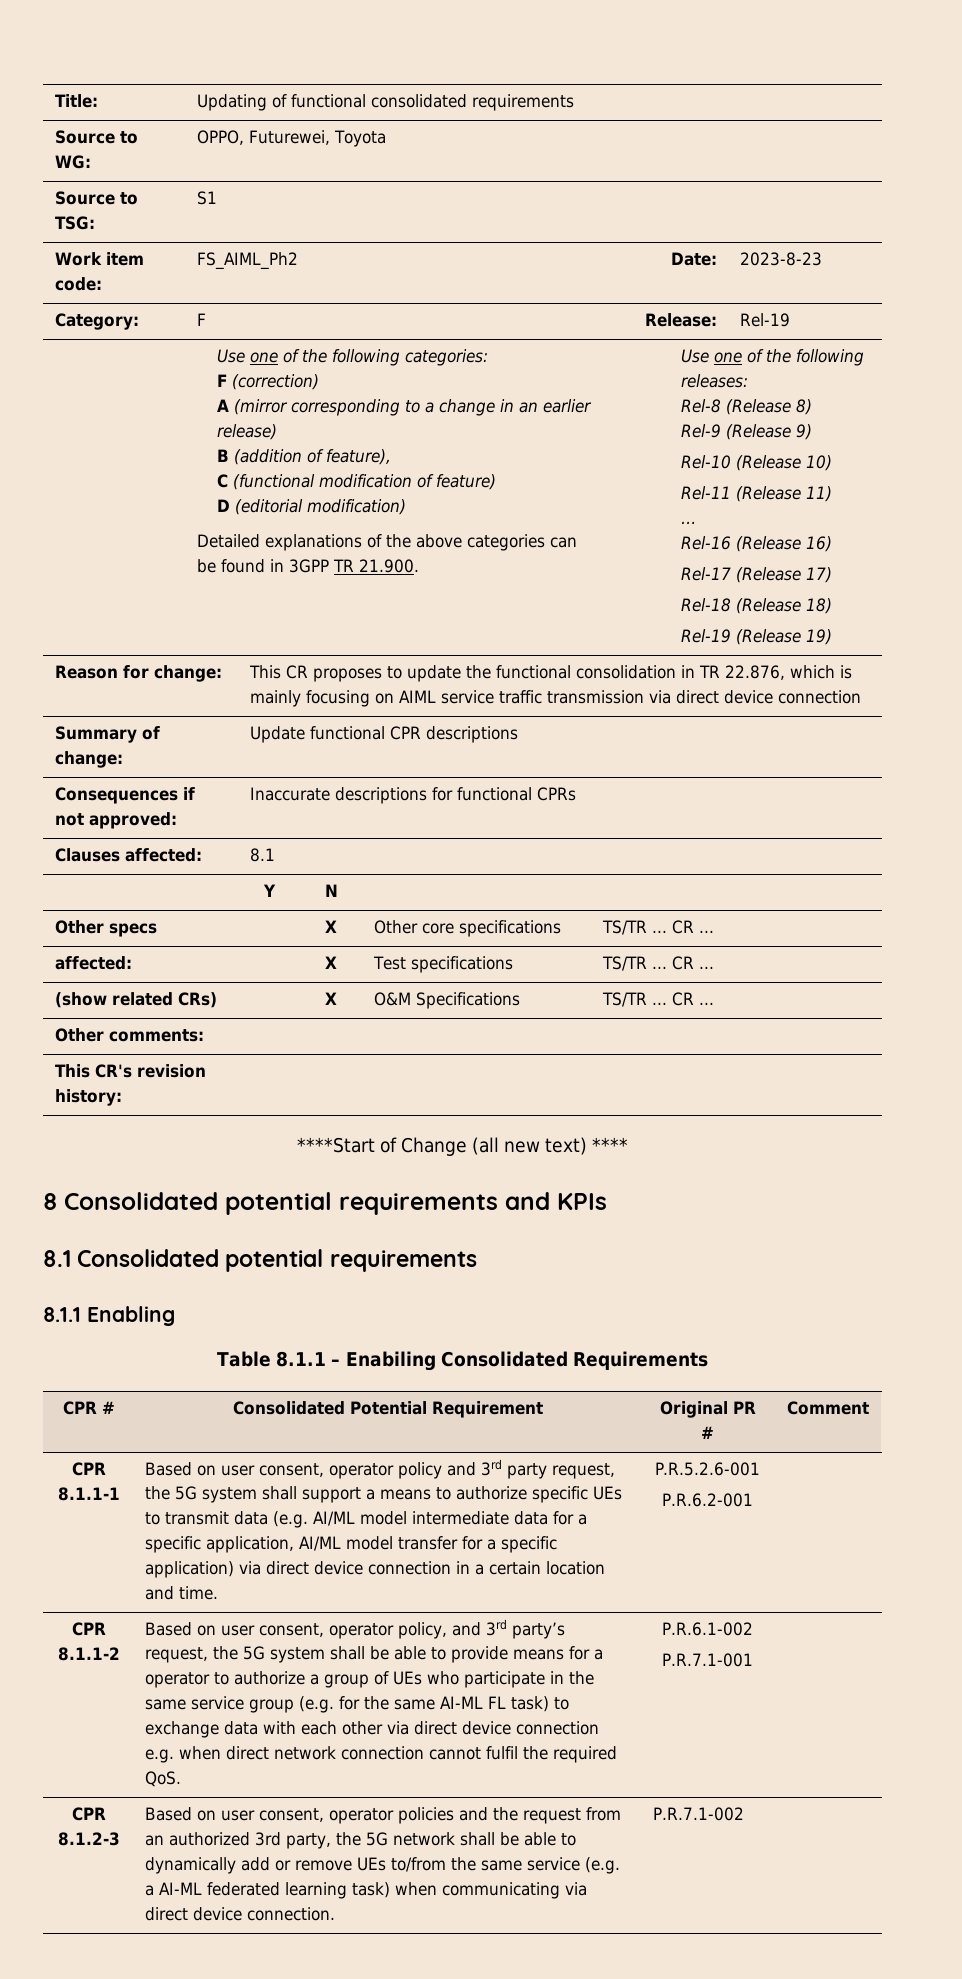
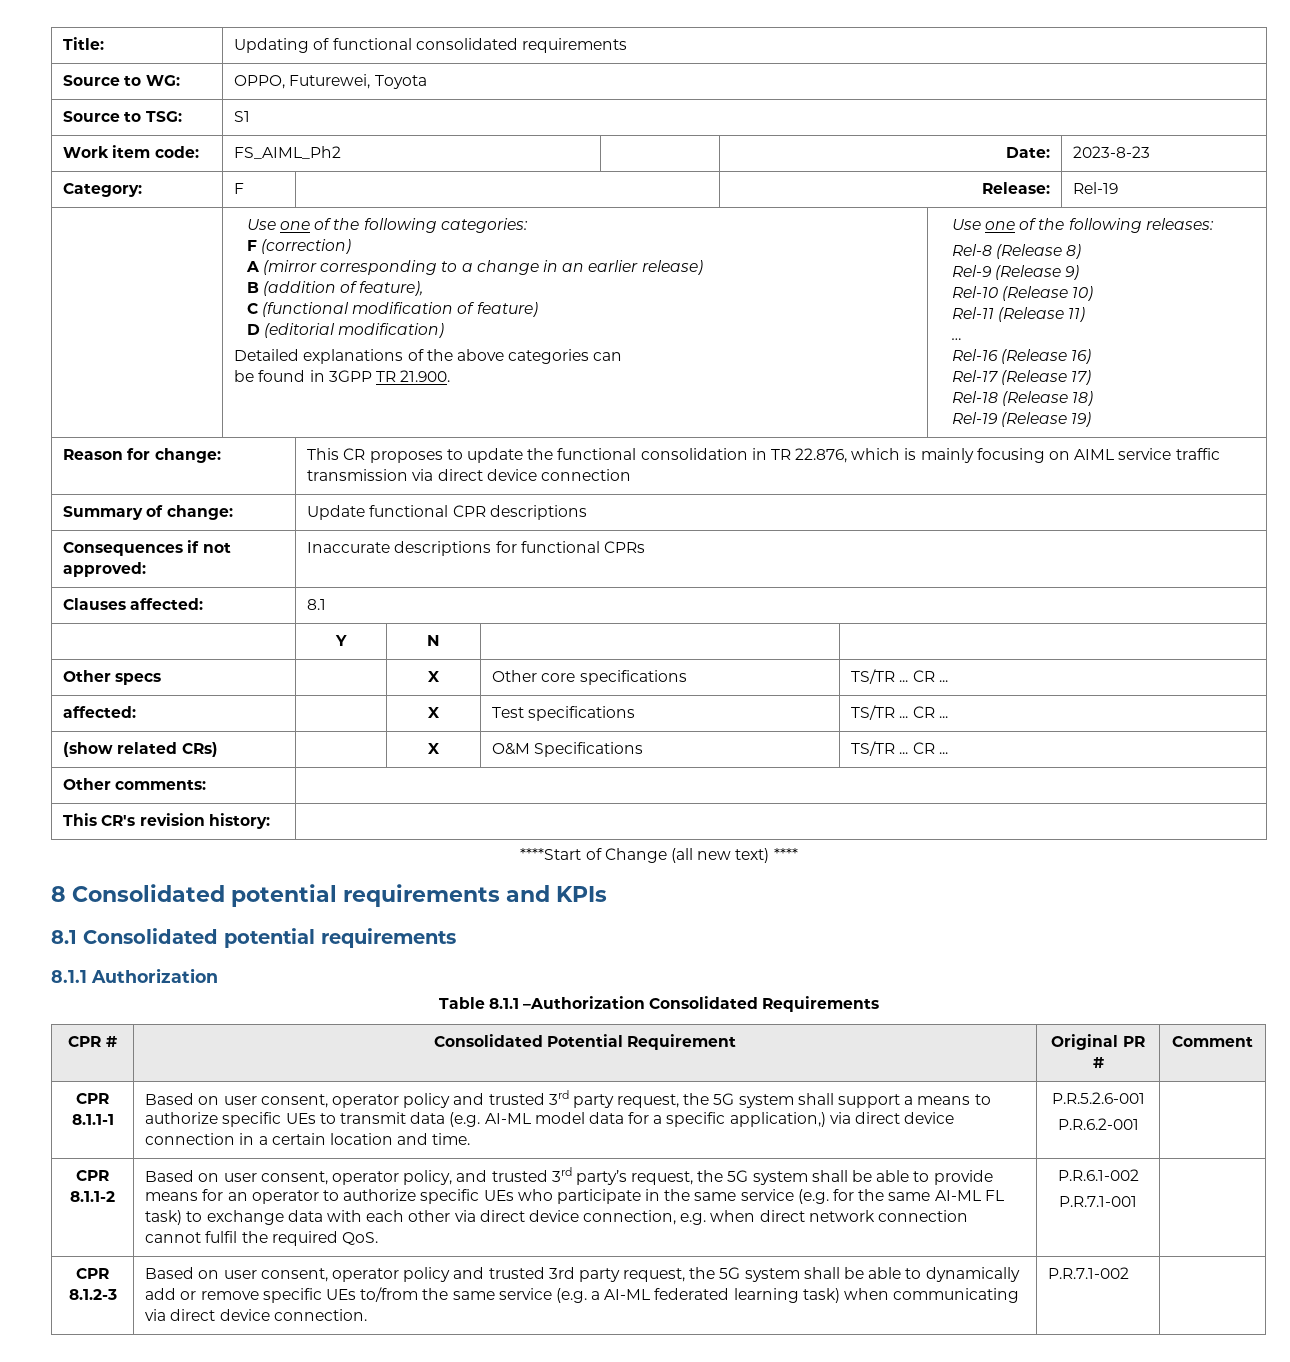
[87,1306,175,1326] Enabling -> [91,968,218,983] Authorization
[331,1351,436,1371] – Enabiling -> [523,996,645,1009] –Authorization
(477, 1469) none -> [488,1093,545,1105] trusted
[313,1511,510,1526] AI/ML model intermediate -> [484,1112,585,1124] AI-ML model
[206,1536,558,1553] [145,1561,235,1578] application, AI/ML model transfer for a specific application) -> [729,1112,826,1127] application,)
(482, 1629) none -> [491,1170,548,1182] trusted
[594,1649,604,1660] a -> [227,1192,248,1201] an
[310,1671,390,1688] a group of -> [420,1189,480,1204] specific
[249,1699,295,1713] group -> (794, 1195) none
[516,1721,600,1735] connection -> [583,1210,677,1225] connection,
[398,1807,622,1824] [145,1832,456,1849] policies and the request from an authorized 3rd party, the 5G network -> [403,1267,800,1282] policy and trusted 3rd party request, the 5G system
(353, 1865) none -> [262,1288,322,1303] specific

